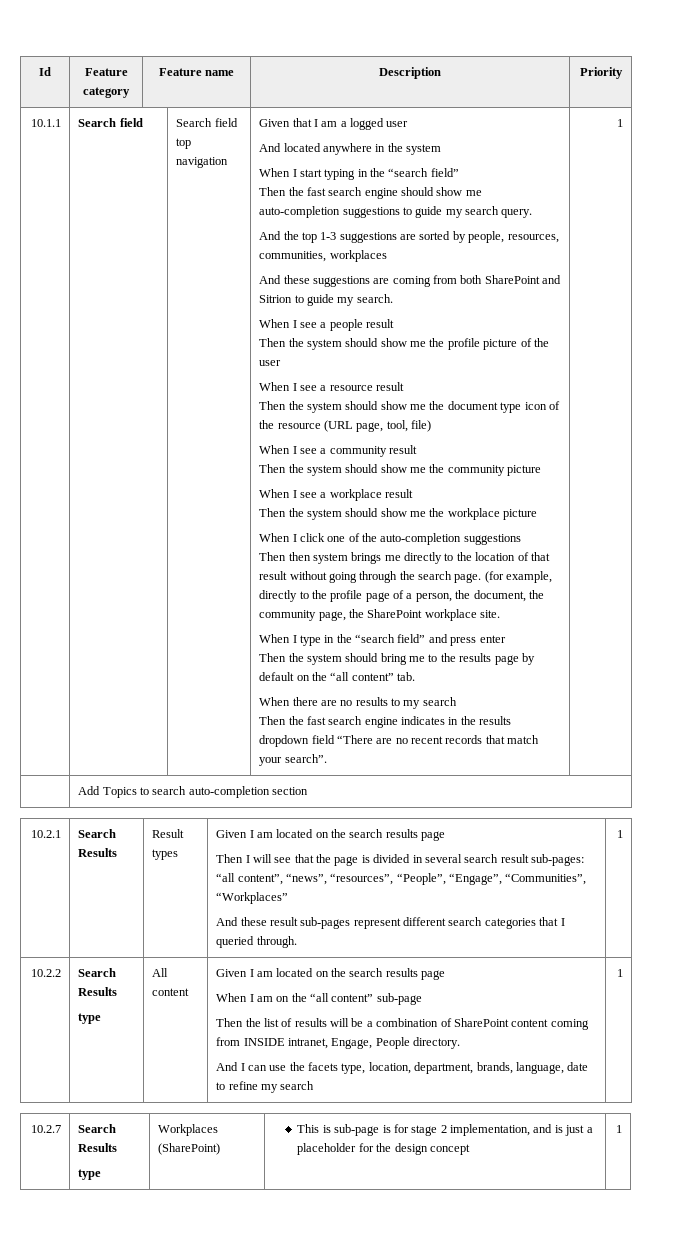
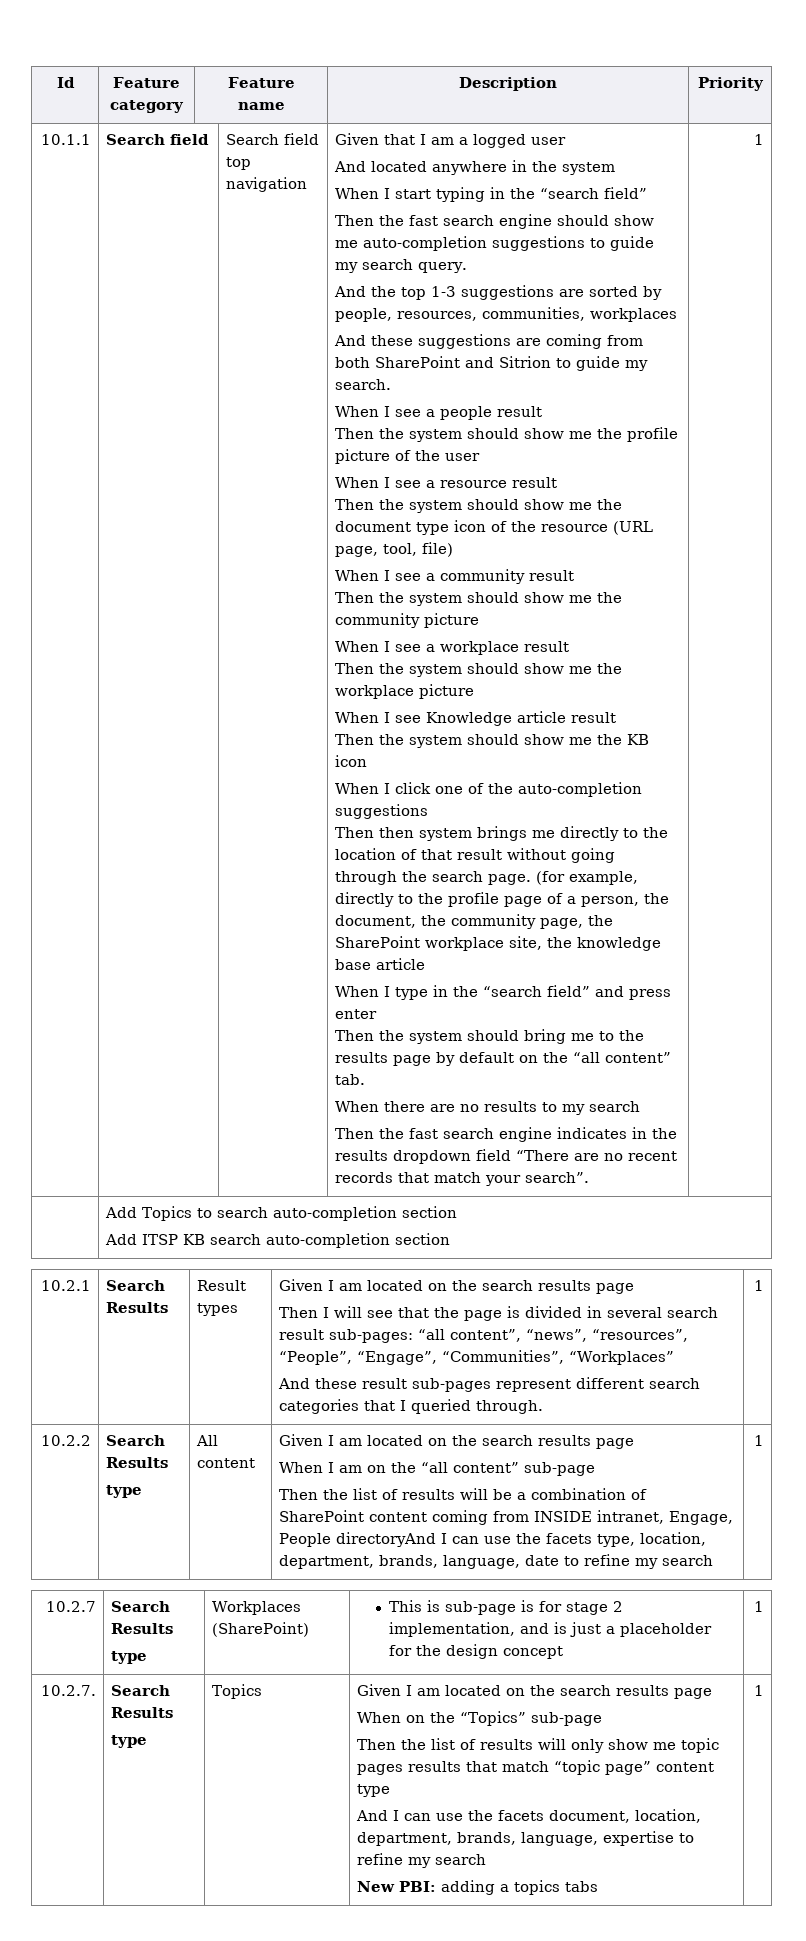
(538, 514) none -> [335,711,617,726] [335,734,650,748] [335,755,368,767] // When I see Knowledge article result // Then the system should show me the KB icon
[480,610,501,618] site. -> [509,936,662,951] [335,958,426,970] site, the knowledge base article
(309, 791) none -> [105,1233,451,1248] // Add ITSP KB search auto-completion section
[413,1037,461,1049] [216,1062,239,1071] directory. // And -> [336,1532,437,1547] directoryAnd
(622, 1129) none -> [40,1685,96,1696] [111,1685,171,1696] [111,1707,174,1718] [111,1735,148,1748] [212,1684,263,1699] [357,1684,713,1699] [357,1711,603,1726] [357,1738,720,1753] [357,1760,715,1775] [357,1784,391,1797] [356,1809,702,1823] [357,1831,695,1846] [357,1853,487,1868] [357,1880,599,1895] [753,1685,764,1696] // 10.2.7. | Search Results // type | Topics | Given I am located on the search results page // When on the “Topics” sub-page // Then the list of results will only show me topic pages results that match “topic page” content type // And I can use the facets document, location, department, brands, language, expertise to refine my search // New PBI: adding a topics tabs | 1

